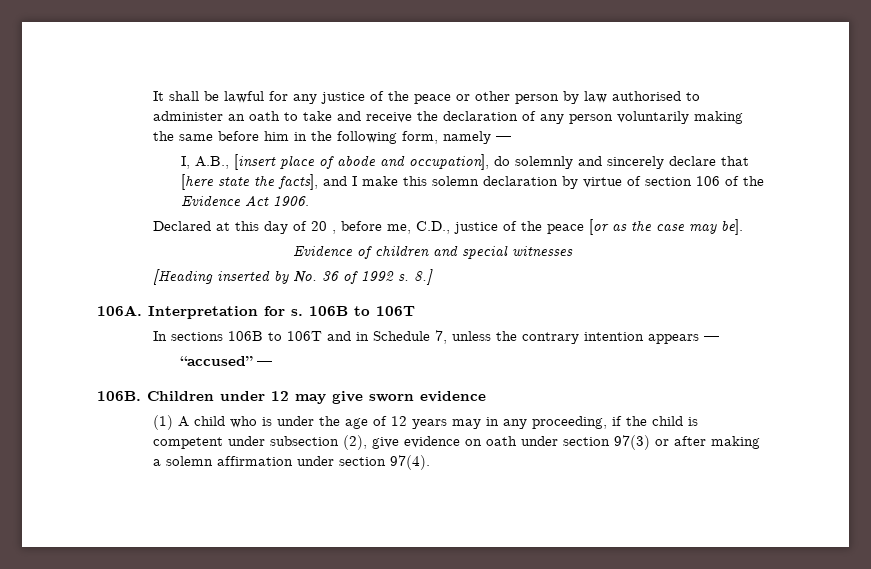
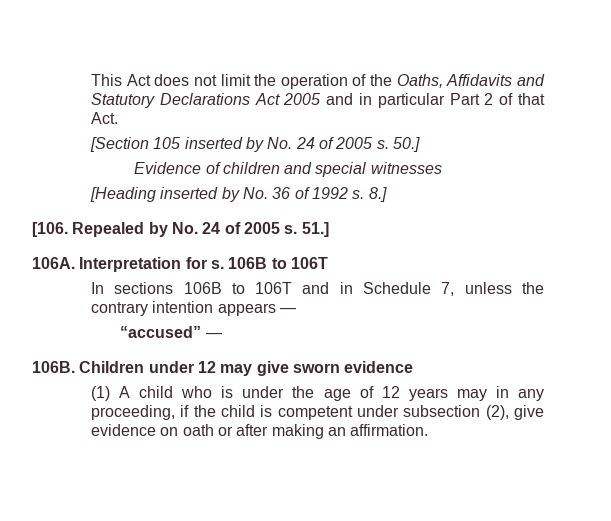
[152,91,700,104] [152,111,743,124] [152,131,511,144] [180,154,749,170] [180,174,764,190] [180,195,309,207] [152,219,743,235] It shall be lawful for any justice of the peace or other person by law authorised to administer an oath to take and receive the declaration of any person voluntarily making the same before him in the following form, namely — // I, A.B., [insert place of abode and occupation], do solemnly and sincerely declare that [here state the facts], and I make this solemn declaration by virtue of section 106 of the Evidence Act 1906. // Declared at this day of 20 , before me, C.D., justice of the peace [or as the case may be]. -> [90,74,546,89] [90,93,546,108] [90,112,118,124] [89,137,420,152] This Act does not limit the operation of the Oaths, Affidavits and Statutory Declarations Act 2005 and in particular Part 2 of that Act. // [Section 105 inserted by No. 24 of 2005 s. 50.]
(433, 277) none -> [32,222,329,237] // [106. Repealed by No. 24 of 2005 s. 51.]
[520,435,760,450] [152,455,430,470] under section 97(3) or after making a solemn affirmation under section 97(4). -> [217,424,429,439] or after making an affirmation.

